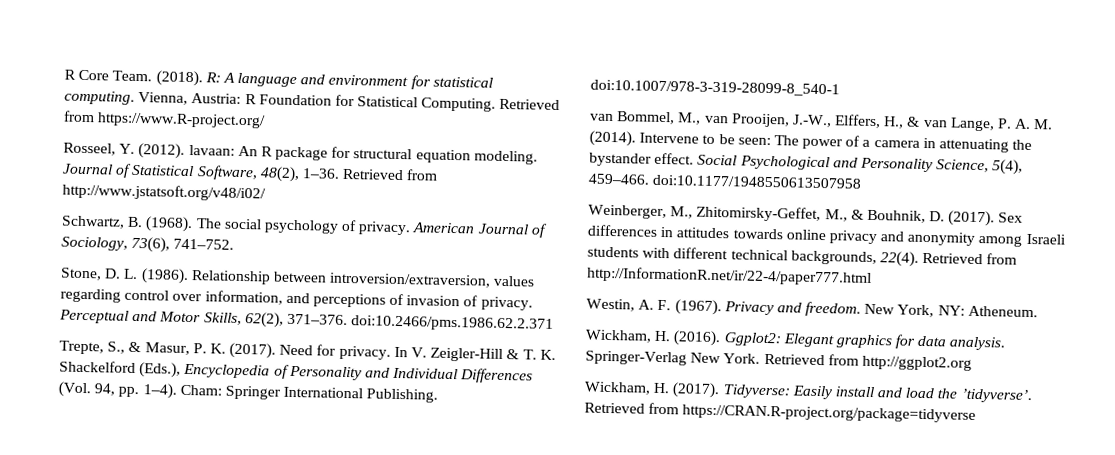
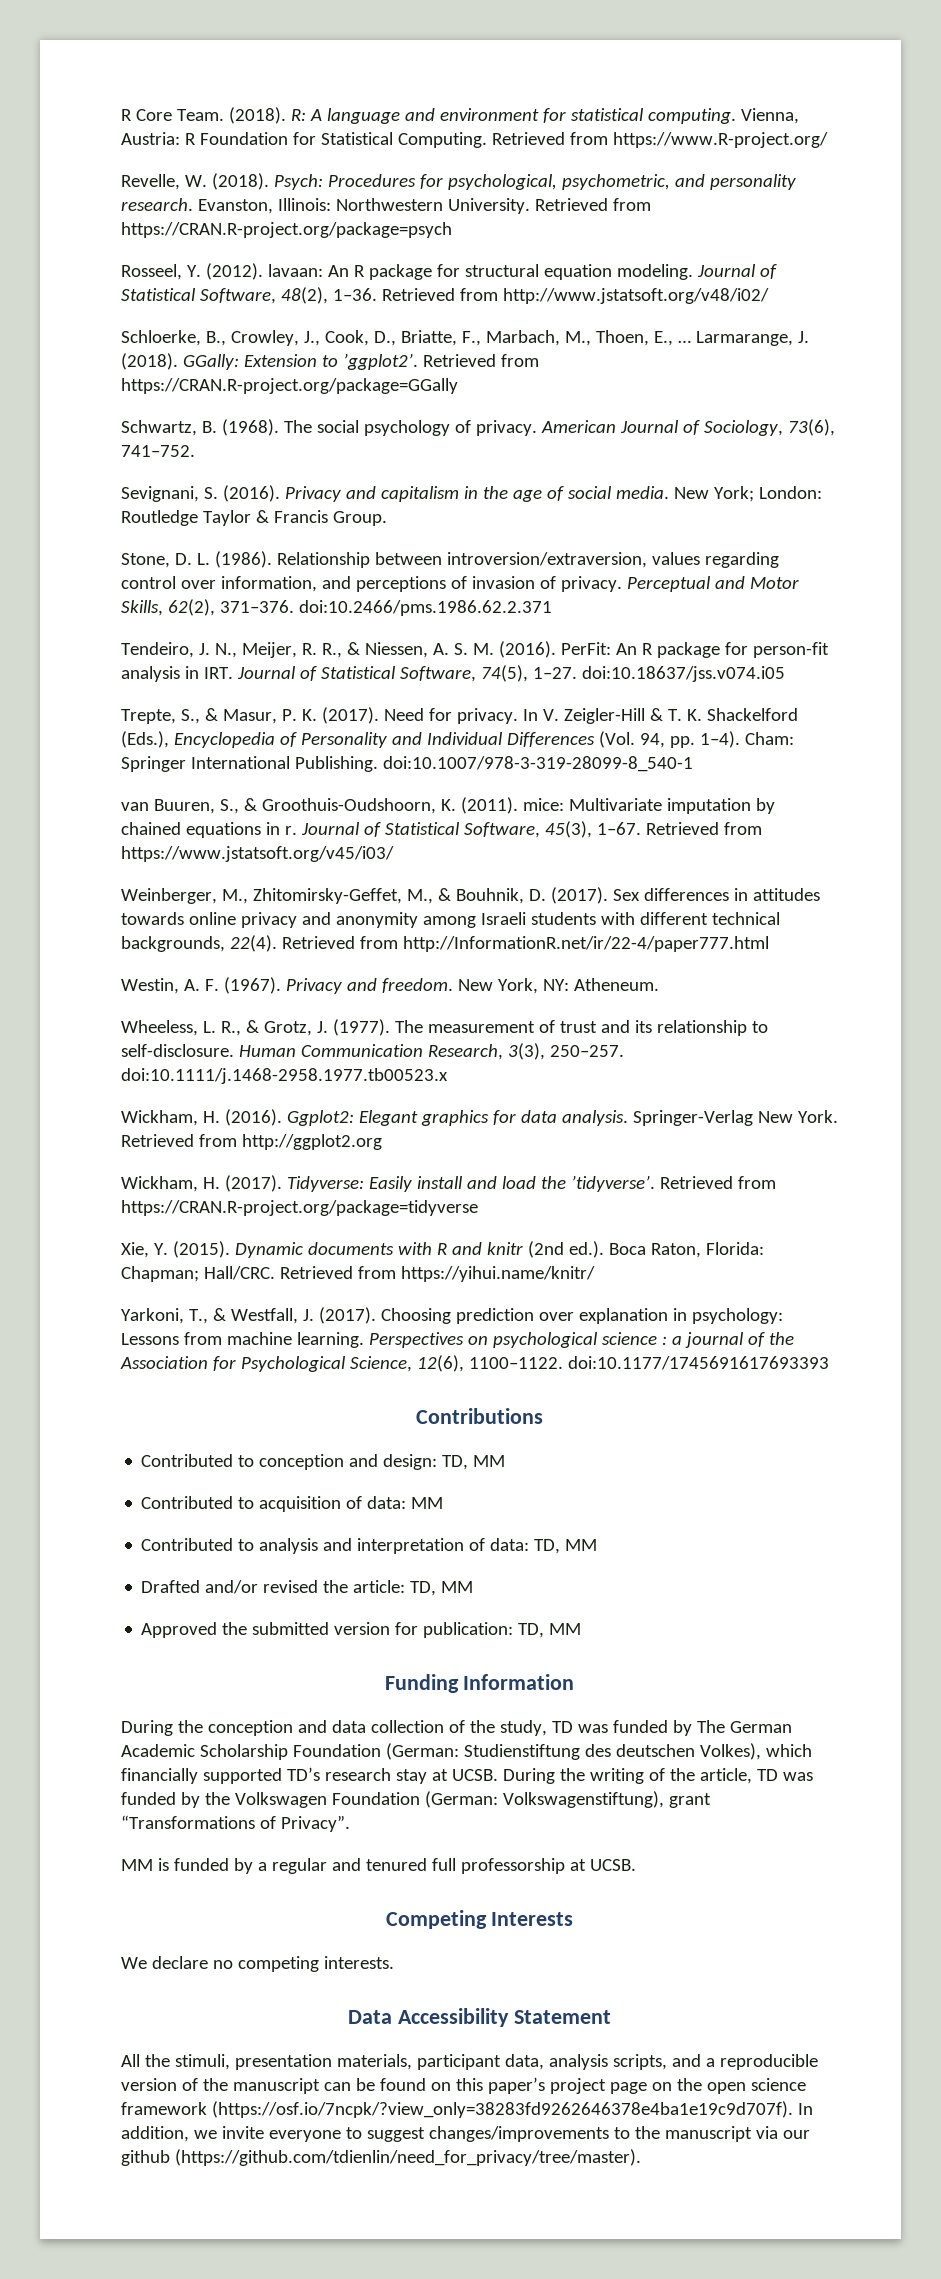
(267, 120) none -> [121,173,796,190] [121,198,651,214] [121,222,452,238] // Revelle, W. (2018). Psych: Procedures for psychological, psychometric, and personality research. Evanston, Illinois: Northwestern University. Retrieved from https://CRAN.R-project.org/package=psych
(266, 192) none -> [121,330,809,346] [121,353,539,370] [121,378,458,394] // Schloerke, B., Crowley, J., Cook, D., Briatte, F., Marbach, M., Thoen, E., … Larmarange, J. (2018). GGally: Extension to ’ggplot2’. Retrieved from https://CRAN.R-project.org/package=GGally
(235, 244) none -> [121,485,822,502] [121,510,387,526] // Sevignani, S. (2016). Privacy and capitalism in the age of social media. New York; London: Routledge Taylor & Francis Group.
(555, 323) none -> [121,641,829,658] [121,665,785,682] // Tendeiro, J. N., Meijer, R. R., & Niessen, A. S. M. (2016). PerFit: An R package for person-fit analysis in IRT. Journal of Statistical Software, 74(5), 1–27. doi:10.18637/jss.v074.i05
[616,111,1054,132] [589,130,1033,153] [589,152,1024,175] [588,173,862,189] Bommel, M., van Prooijen, J.-W., Elffers, H., & van Lange, P. A. M. (2014). Intervene to be seen: The power of a camera in attenuating the bystander effect. Social Psychological and Personality Science, 5(4), 459–466. doi:10.1177/1948550613507958 -> [153,797,775,814] [121,821,762,838] [121,846,394,862] Buuren, S., & Groothuis-Oudshoorn, K. (2011). mice: Multivariate imputation by chained equations in r. Journal of Statistical Software, 45(3), 1–67. Retrieved from https://www.jstatsoft.org/v45/i03/
(1038, 311) none -> [121,1019,768,1036] [121,1043,624,1060] [121,1068,448,1084] // Wheeless, L. R., & Grotz, J. (1977). The measurement of trust and its relationship to self-disclosure. Human Communication Research, 3(3), 250–257. doi:10.1111/j.1468-2958.1977.tb00523.x
(977, 414) none -> [121,1241,764,1258] [121,1266,595,1282] [121,1307,783,1324] [121,1332,794,1348] [120,1355,829,1372] [416,1408,543,1424] [141,1454,506,1470] [141,1496,444,1512] [141,1538,598,1554] [141,1580,474,1596] [141,1622,582,1638] [384,1674,575,1693] [121,1720,792,1736] [121,1743,812,1760] [121,1767,813,1784] [121,1791,711,1808] [121,1815,350,1832] [121,1858,636,1874] [385,1910,574,1929] [121,1956,394,1972] [348,2008,611,2027] [121,2054,818,2070] [121,2077,806,2094] [121,2101,813,2118] [121,2126,810,2142] [121,2149,641,2166] // Xie, Y. (2015). Dynamic documents with R and knitr (2nd ed.). Boca Raton, Florida: Chapman; Hall/CRC. Retrieved from https://yihui.name/knitr/ // Yarkoni, T., & Westfall, J. (2017). Choosing prediction over explanation in psychology: Lessons from machine learning. Perspectives on psychological science : a journal of the Association for Psychological Science, 12(6), 1100–1122. doi:10.1177/1745691617693393 // Contributions // Contributed to conception and design: TD, MM // Contributed to acquisition of data: MM // Contributed to analysis and interpretation of data: TD, MM // Drafted and/or revised the article: TD, MM // Approved the submitted version for publication: TD, MM // Funding Information // During the conception and data collection of the study, TD was funded by The German Academic Scholarship Foundation (German: Studienstiftung des deutschen Volkes), which financially supported TD’s research stay at UCSB. During the writing of the article, TD was funded by the Volkswagen Foundation (German: Volkswagenstiftung), grant “Transformations of Privacy”. // MM is funded by a regular and tenured full professorship at UCSB. // Competing Interests // We declare no competing interests. // Data Accessibility Statement // All the stimuli, presentation materials, participant data, analysis scripts, and a reproducible version of the manuscript can be found on this paper’s project page on the open science framework (https://osf.io/7ncpk/?view_only=38283fd9262646378e4ba1e19c9d707f). In addition, we invite everyone to suggest changes/improvements to the manuscript via our github (https://github.com/tdienlin/need_for_privacy/tree/master).

